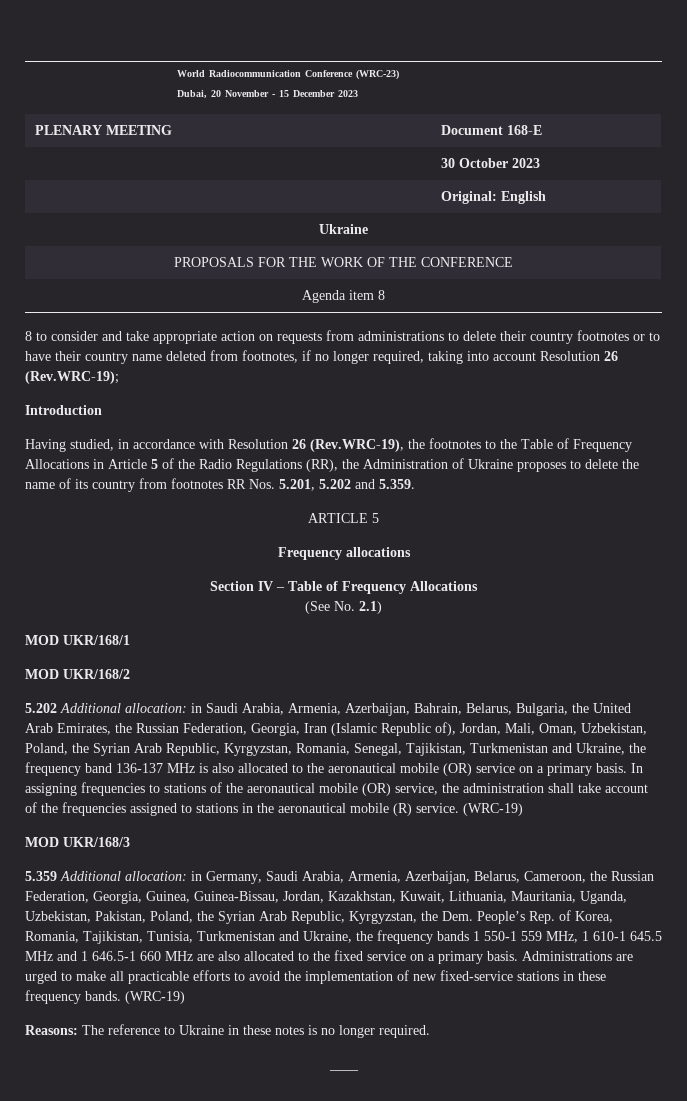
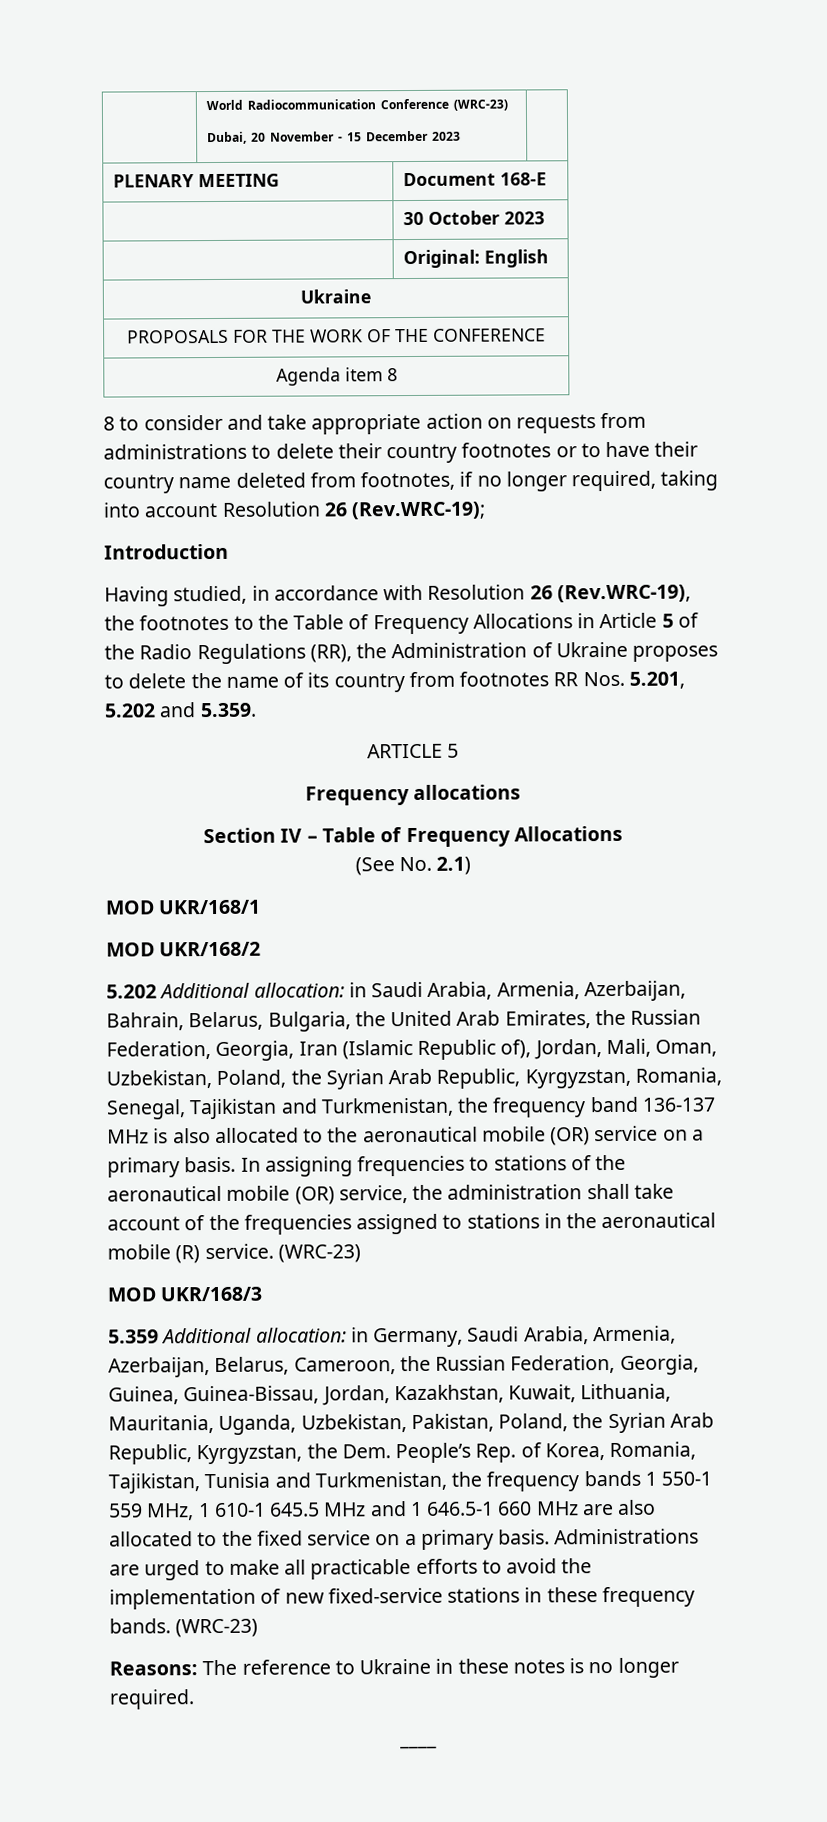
[406,743,625,756] Tajikistan, Turkmenistan and Ukraine, -> [189,1097,454,1120] Tajikistan and Turkmenistan,
[463,803,523,816] (WRC-19) -> [277,1244,361,1263] (WRC-23)
[147,931,352,943] Tunisia, Turkmenistan and Ukraine, -> [204,1471,447,1491] Tunisia and Turkmenistan,
[125,991,185,1004] (WRC-19) -> [175,1618,259,1638] (WRC-23)

